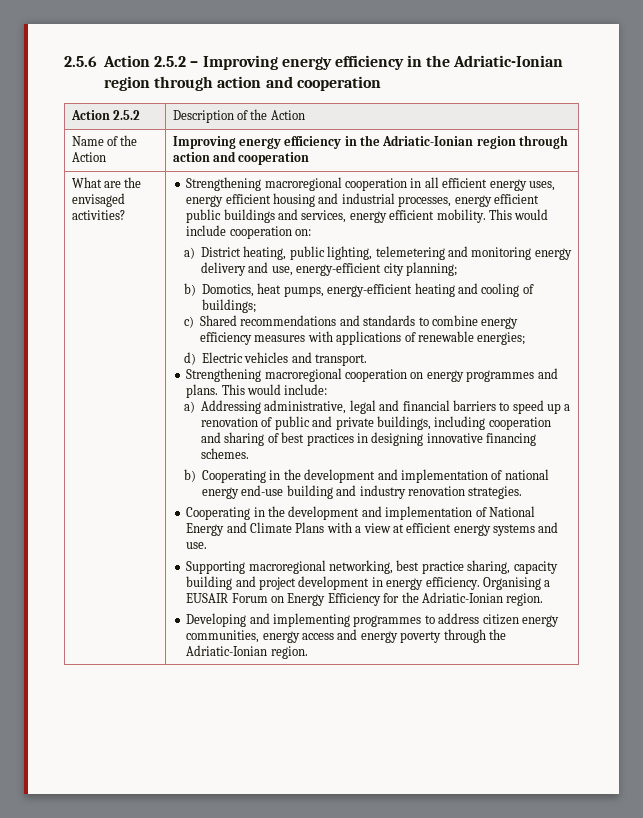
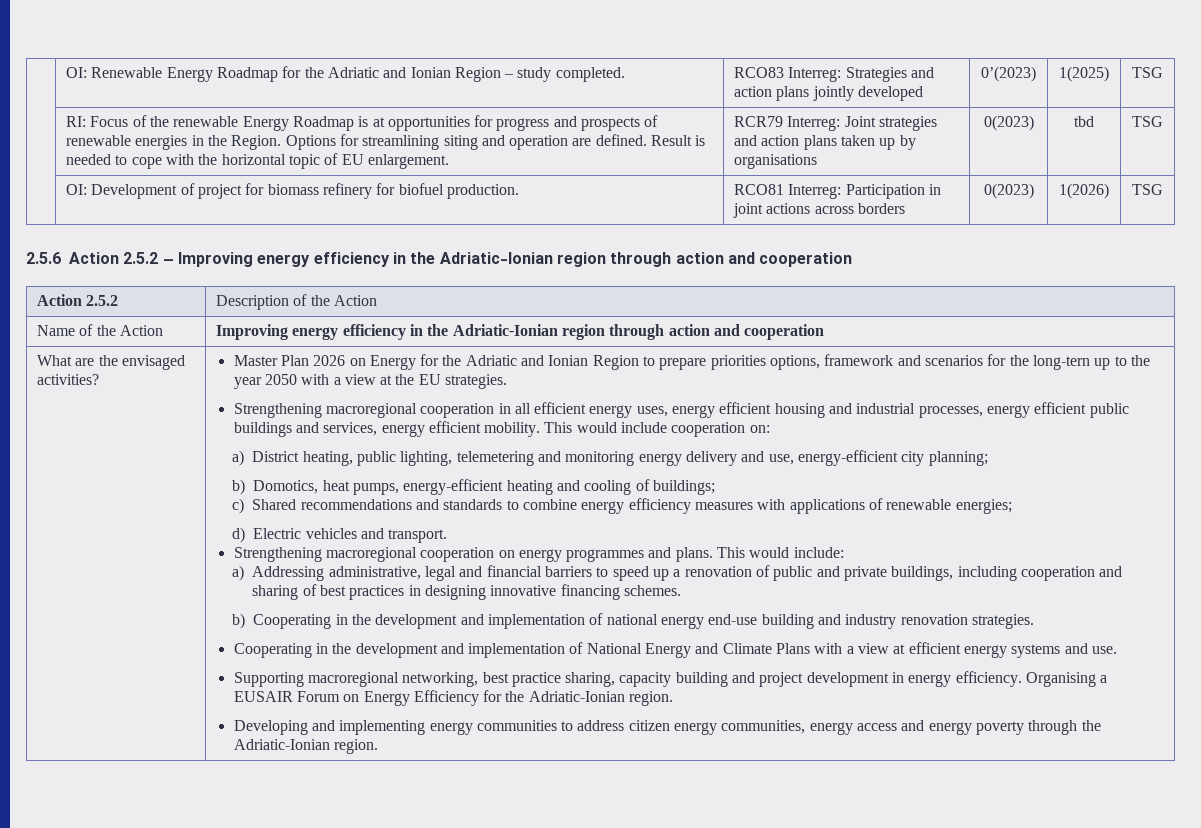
(64, 61) none -> [65,66,625,82] [733,67,934,82] [733,86,923,101] [981,66,1036,82] [1059,66,1109,82] [1132,67,1163,78] [65,115,659,131] [65,134,706,150] [65,153,449,169] [733,116,937,131] [733,135,916,150] [733,154,817,169] [983,115,1034,131] [1074,116,1094,127] [1132,116,1163,127] [65,183,519,199] [733,184,941,199] [732,203,905,218] [983,183,1034,199] [1059,183,1109,199] [1132,184,1163,195] | OI: Renewable Energy Roadmap for the Adriatic and Ionian Region – study completed. | RCO83 Interreg: Strategies and action plans jointly developed | 0’(2023) | 1(2025) | TSG // | RI: Focus of the renewable Energy Roadmap is at opportunities for progress and prospects of renewable energies in the Region. Options for streamlining siting and operation are defined. Result is needed to cope with the horizontal topic of EU enlargement. | RCR79 Interreg: Joint strategies and action plans taken up by organisations | 0(2023) | tbd | TSG // | OI: Development of project for biomass refinery for biofuel production. | RCO81 Interreg: Participation in joint actions across borders | 0(2023) | 1(2026) | TSG //
(125, 215) none -> [233,354,1150,370] [233,374,508,389] Master Plan 2026 on Energy for the Adriatic and Ionian Region to prepare priorities options, framework and scenarios for the long-tern up to the year 2050 with a view at the EU strategies. //
[353,615,422,627] programmes -> [429,720,557,735] energy communities

